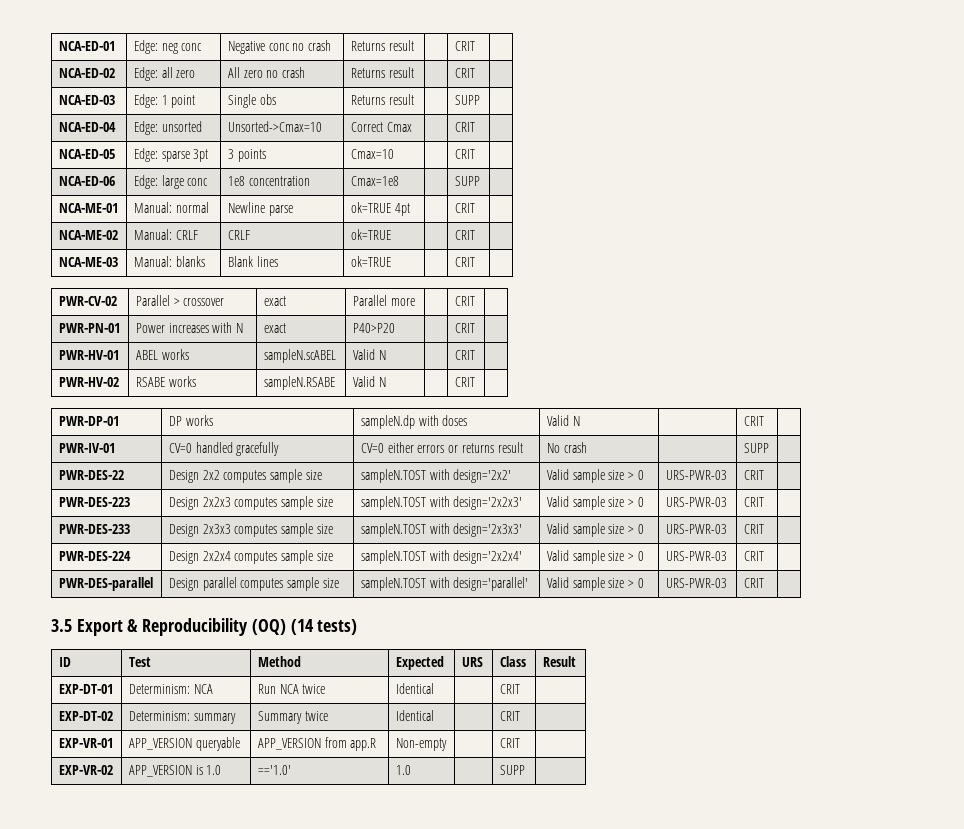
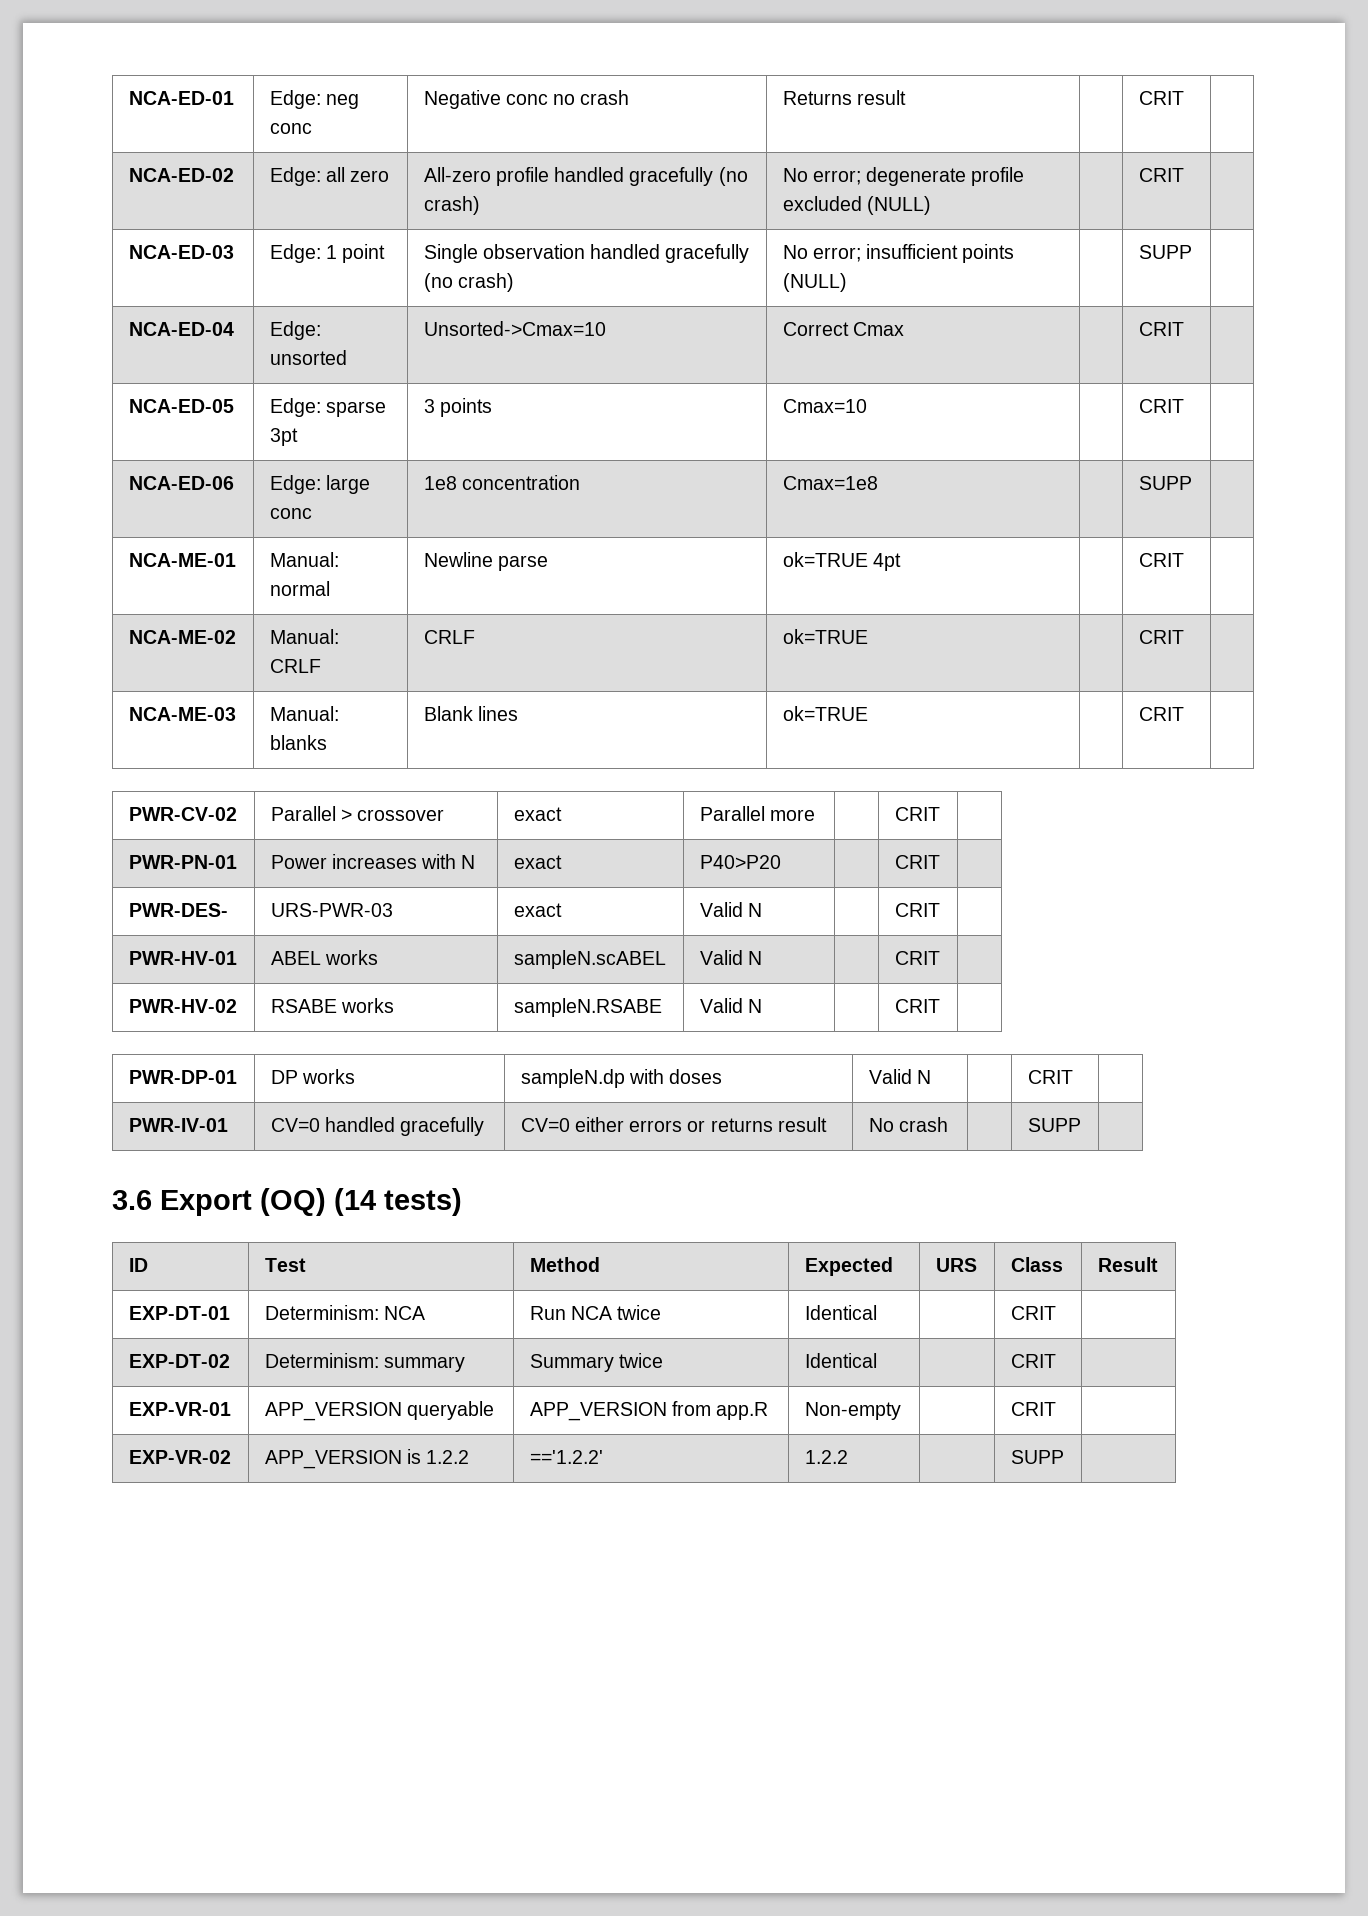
[227,67,306,78] [350,67,414,78] All zero no crash | Returns result -> [423,167,748,186] [423,196,480,215] [782,167,1025,186] [782,196,931,215] All-zero profile handled gracefully (no crash) | No error; degenerate profile excluded (NULL)
[259,94,276,105] [350,94,414,105] obs | Returns result -> [482,244,750,263] [423,273,514,292] [782,244,1015,263] [782,273,847,292] observation handled gracefully (no crash) | No error; insufficient points (NULL)
(475, 328) none -> [128,903,228,917] [270,903,393,917] [513,903,562,917] [699,902,762,917] [894,903,940,917] // PWR-DES- | URS-PWR-03 | exact | Valid N | | CRIT |
[58,470,124,480] [168,469,323,483] [360,469,512,483] [546,469,645,483] [665,470,727,480] [743,470,764,480] [58,497,130,507] [168,496,334,510] [360,496,523,510] [546,496,645,510] [665,497,727,507] [743,497,764,507] [58,524,130,534] [168,523,334,537] [360,523,523,537] [546,523,645,537] [665,524,727,534] [743,524,764,534] [58,551,131,561] [168,550,334,564] [360,550,523,564] [546,550,645,564] [665,551,727,561] [743,551,764,561] [58,577,153,591] [168,577,340,591] [360,577,529,591] [546,577,645,591] [665,578,727,588] [743,578,764,588] [51,618,249,636] // PWR-DES-22 | Design 2x2 computes sample size | sampleN.TOST with design='2x2' | Valid sample size > 0 | URS-PWR-03 | CRIT | // PWR-DES-223 | Design 2x2x3 computes sample size | sampleN.TOST with design='2x2x3' | Valid sample size > 0 | URS-PWR-03 | CRIT | // PWR-DES-233 | Design 2x3x3 computes sample size | sampleN.TOST with design='2x3x3' | Valid sample size > 0 | URS-PWR-03 | CRIT | // PWR-DES-224 | Design 2x2x4 computes sample size | sampleN.TOST with design='2x2x4' | Valid sample size > 0 | URS-PWR-03 | CRIT | // PWR-DES-parallel | Design parallel computes sample size | sampleN.TOST with design='parallel' | Valid sample size > 0 | URS-PWR-03 | CRIT | // 3.5 Export & Reproducibility -> [112,1190,252,1216] // 3.6 Export
[206,765,222,775] [257,765,291,775] [395,765,411,775] 1.0 | =='1.0' | 1.0 -> [426,1450,470,1464] [529,1450,603,1464] [804,1450,848,1464] 1.2.2 | =='1.2.2' | 1.2.2

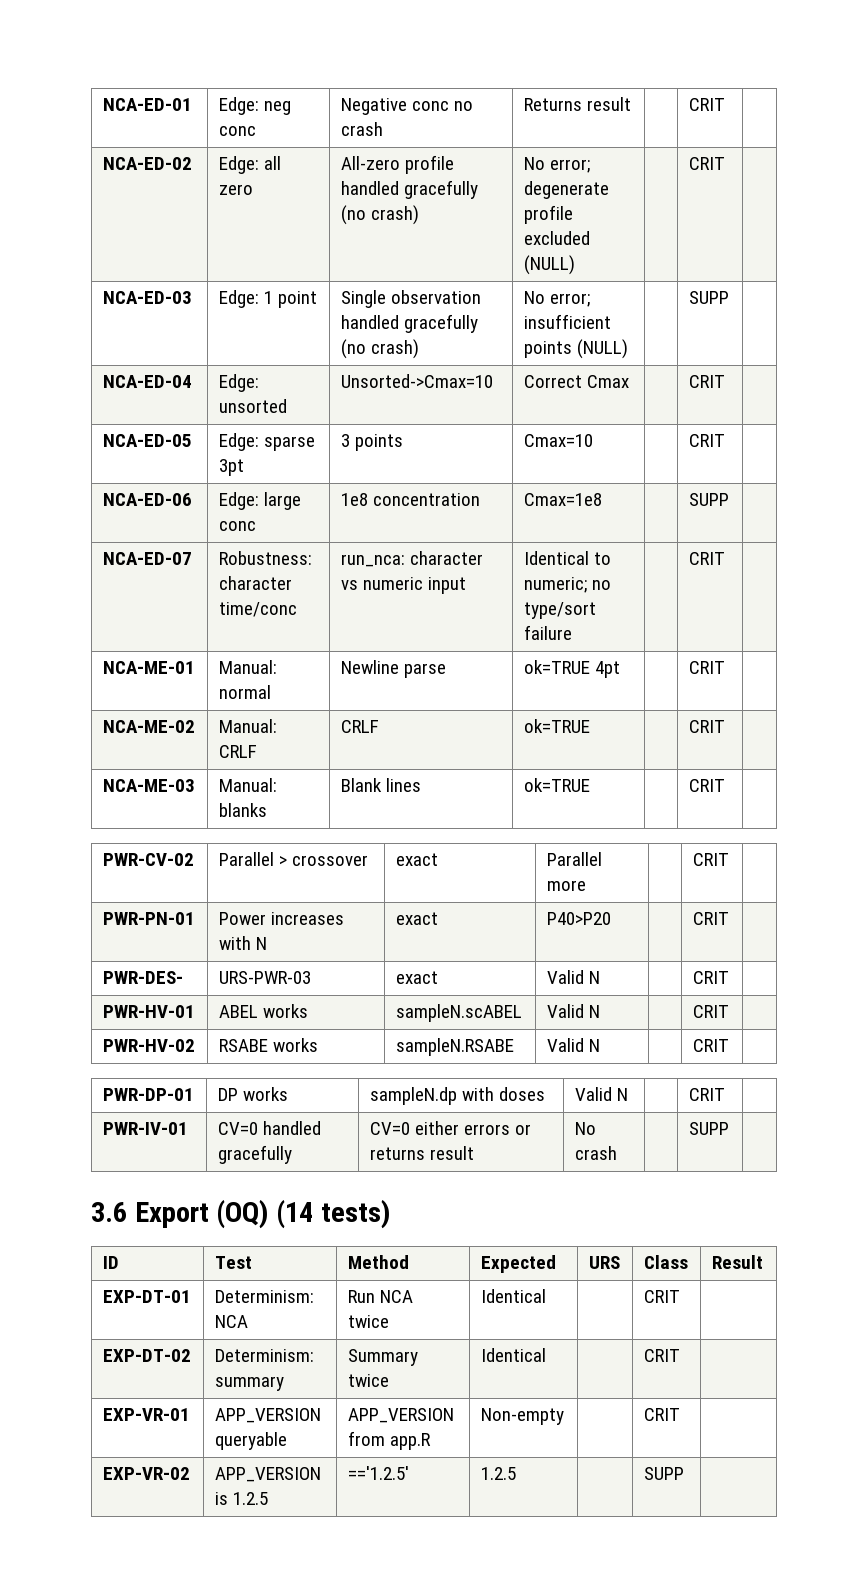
(1192, 483) none -> [102,552,192,565] [218,551,312,565] [218,576,292,590] [218,602,297,617] [340,551,483,567] [340,577,466,594] [523,551,611,565] [523,577,611,593] [523,602,596,619] [523,625,572,640] [688,552,725,565] // NCA-ED-07 | Robustness: character time/conc | run_nca: character vs numeric input | Identical to numeric; no type/sort failure | | CRIT |
[426,1450,470,1464] [529,1450,603,1464] [804,1450,848,1464] 1.2.2 | =='1.2.2' | 1.2.2 -> [232,1492,268,1505] [347,1466,409,1480] [480,1467,516,1480] 1.2.5 | =='1.2.5' | 1.2.5

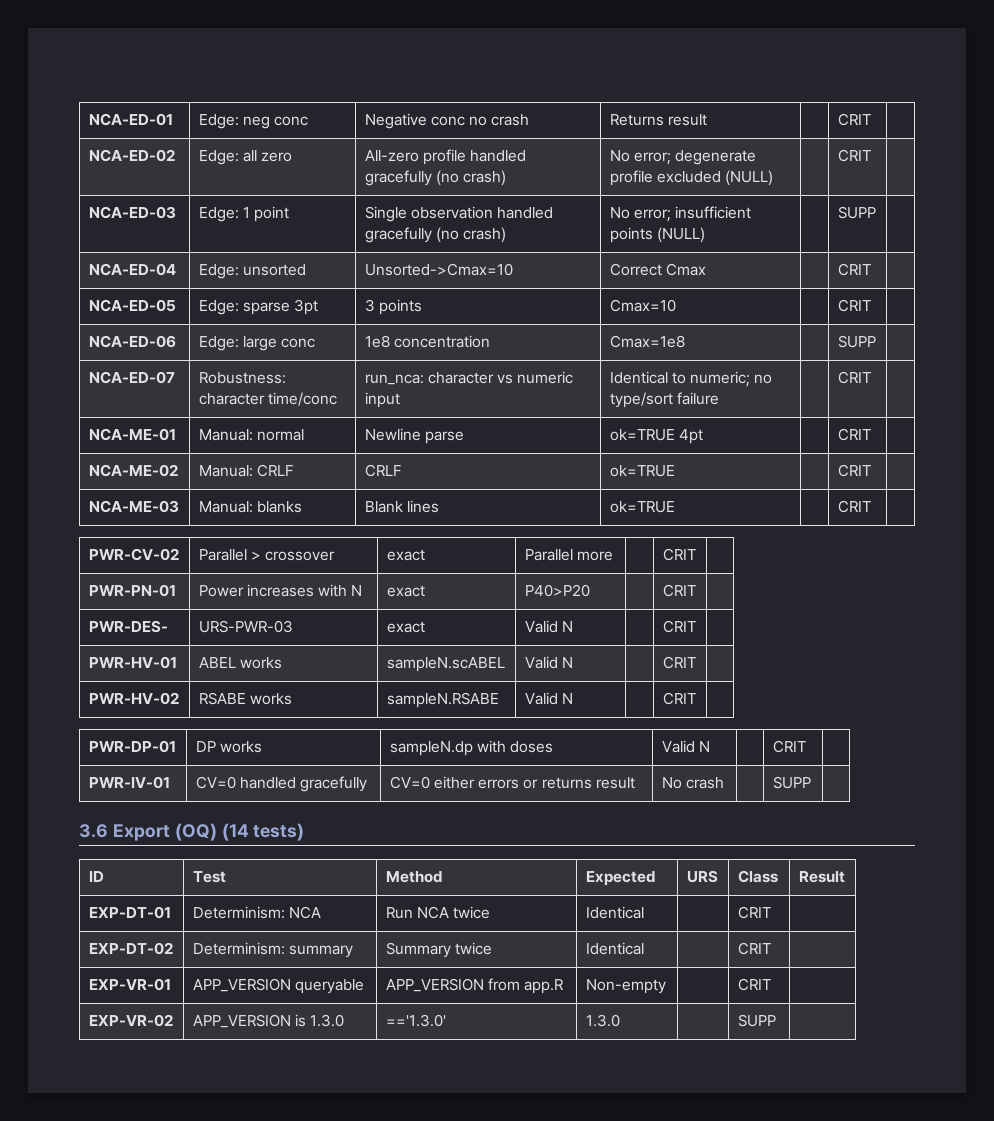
[232,1492,268,1505] [347,1466,409,1480] [480,1467,516,1480] 1.2.5 | =='1.2.5' | 1.2.5 -> [310,1014,345,1027] [385,1014,446,1027] [585,1014,620,1027] 1.3.0 | =='1.3.0' | 1.3.0

